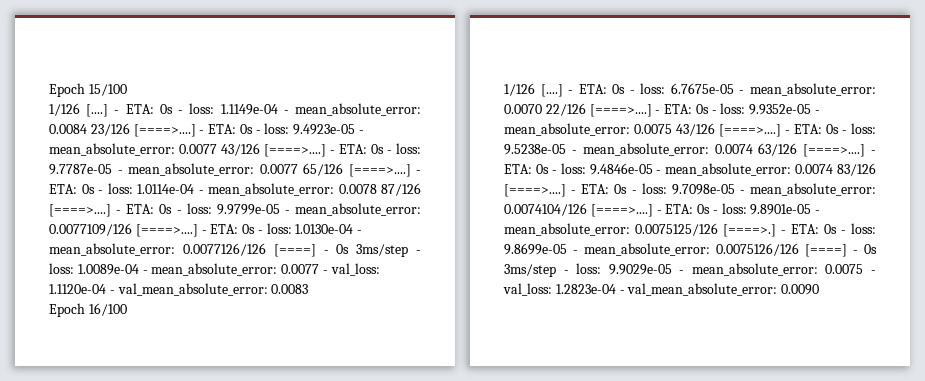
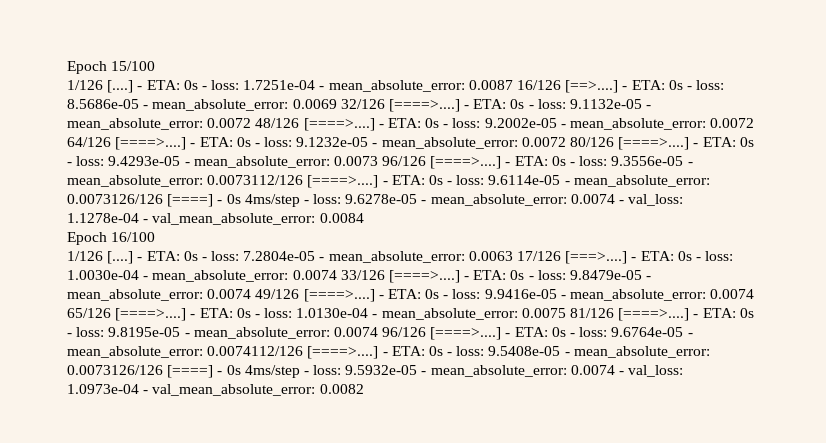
[220,103,422,116] [49,123,365,137] [49,143,421,157] [49,163,421,177] [49,183,421,196] [49,203,421,217] [49,223,363,237] [49,243,421,257] [49,263,380,276] [49,283,309,296] 1.1149e-04 - mean_absolute_error: 0.0084 23/126 [====>....] - ETA: 0s - loss: 9.4923e-05 - mean_absolute_error: 0.0077 43/126 [====>....] - ETA: 0s - loss: 9.7787e-05 - mean_absolute_error: 0.0077 65/126 [====>....] - ETA: 0s - loss: 1.0114e-04 - mean_absolute_error: 0.0078 87/126 [====>....] - ETA: 0s - loss: 9.9799e-05 - mean_absolute_error: 0.0077109/126 [====>....] - ETA: 0s - loss: 1.0130e-04 - mean_absolute_error: 0.0077126/126 [====] - 0s 3ms/step - loss: 1.0089e-04 - mean_absolute_error: 0.0077 - val_loss: 1.1120e-04 - val_mean_absolute_error: 0.0083 -> [243,80,725,93] [67,99,652,112] [67,118,755,131] [67,137,754,150] [67,156,693,169] [67,175,710,188] [67,194,684,207] [67,213,364,225] 1.7251e-04 - mean_absolute_error: 0.0087 16/126 [==>....] - ETA: 0s - loss: 8.5686e-05 - mean_absolute_error: 0.0069 32/126 [====>....] - ETA: 0s - loss: 9.1132e-05 - mean_absolute_error: 0.0072 48/126 [====>....] - ETA: 0s - loss: 9.2002e-05 - mean_absolute_error: 0.0072 64/126 [====>....] - ETA: 0s - loss: 9.1232e-05 - mean_absolute_error: 0.0072 80/126 [====>....] - ETA: 0s - loss: 9.4293e-05 - mean_absolute_error: 0.0073 96/126 [====>....] - ETA: 0s - loss: 9.3556e-05 - mean_absolute_error: 0.0073112/126 [====>....] - ETA: 0s - loss: 9.6114e-05 - mean_absolute_error: 0.0073126/126 [====] - 0s 4ms/step - loss: 9.6278e-05 - mean_absolute_error: 0.0074 - val_loss: 1.1278e-04 - val_mean_absolute_error: 0.0084
[670,83,876,96] [504,103,821,117] [504,123,876,137] [504,143,876,157] [504,163,876,176] [504,183,876,197] [504,203,821,217] [504,223,876,237] [504,243,877,257] [504,263,876,277] [503,283,820,296] 6.7675e-05 - mean_absolute_error: 0.0070 22/126 [====>....] - ETA: 0s - loss: 9.9352e-05 - mean_absolute_error: 0.0075 43/126 [====>....] - ETA: 0s - loss: 9.5238e-05 - mean_absolute_error: 0.0074 63/126 [====>....] - ETA: 0s - loss: 9.4846e-05 - mean_absolute_error: 0.0074 83/126 [====>....] - ETA: 0s - loss: 9.7098e-05 - mean_absolute_error: 0.0074104/126 [====>....] - ETA: 0s - loss: 9.8901e-05 - mean_absolute_error: 0.0075125/126 [====>.] - ETA: 0s - loss: 9.8699e-05 - mean_absolute_error: 0.0075126/126 [====] - 0s 3ms/step - loss: 9.9029e-05 - mean_absolute_error: 0.0075 - val_loss: 1.2823e-04 - val_mean_absolute_error: 0.0090 -> [243,251,734,264] [67,270,652,283] [67,289,755,302] [67,308,754,321] [67,327,693,340] [67,346,710,359] [67,365,684,378] [67,384,364,396] 7.2804e-05 - mean_absolute_error: 0.0063 17/126 [===>....] - ETA: 0s - loss: 1.0030e-04 - mean_absolute_error: 0.0074 33/126 [====>....] - ETA: 0s - loss: 9.8479e-05 - mean_absolute_error: 0.0074 49/126 [====>....] - ETA: 0s - loss: 9.9416e-05 - mean_absolute_error: 0.0074 65/126 [====>....] - ETA: 0s - loss: 1.0130e-04 - mean_absolute_error: 0.0075 81/126 [====>....] - ETA: 0s - loss: 9.8195e-05 - mean_absolute_error: 0.0074 96/126 [====>....] - ETA: 0s - loss: 9.6764e-05 - mean_absolute_error: 0.0074112/126 [====>....] - ETA: 0s - loss: 9.5408e-05 - mean_absolute_error: 0.0073126/126 [====] - 0s 4ms/step - loss: 9.5932e-05 - mean_absolute_error: 0.0074 - val_loss: 1.0973e-04 - val_mean_absolute_error: 0.0082

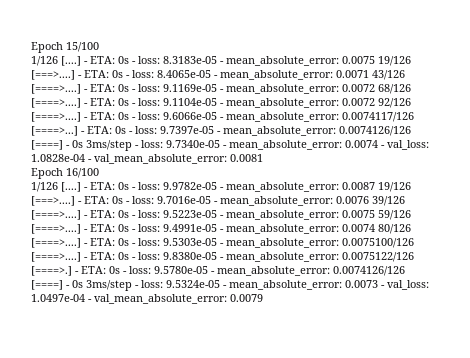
[243,80,725,93] [67,99,652,112] [67,118,755,131] [67,137,754,150] [67,156,693,169] [67,175,710,188] [67,194,684,207] [67,213,364,225] 1.7251e-04 - mean_absolute_error: 0.0087 16/126 [==>....] - ETA: 0s - loss: 8.5686e-05 - mean_absolute_error: 0.0069 32/126 [====>....] - ETA: 0s - loss: 9.1132e-05 - mean_absolute_error: 0.0072 48/126 [====>....] - ETA: 0s - loss: 9.2002e-05 - mean_absolute_error: 0.0072 64/126 [====>....] - ETA: 0s - loss: 9.1232e-05 - mean_absolute_error: 0.0072 80/126 [====>....] - ETA: 0s - loss: 9.4293e-05 - mean_absolute_error: 0.0073 96/126 [====>....] - ETA: 0s - loss: 9.3556e-05 - mean_absolute_error: 0.0073112/126 [====>....] - ETA: 0s - loss: 9.6114e-05 - mean_absolute_error: 0.0073126/126 [====] - 0s 4ms/step - loss: 9.6278e-05 - mean_absolute_error: 0.0074 - val_loss: 1.1278e-04 - val_mean_absolute_error: 0.0084 -> [163,56,411,66] [31,70,405,80] [31,84,411,94] [31,98,411,108] [31,112,414,122] [31,126,411,136] [31,140,429,151] [31,154,263,164] 8.3183e-05 - mean_absolute_error: 0.0075 19/126 [===>....] - ETA: 0s - loss: 8.4065e-05 - mean_absolute_error: 0.0071 43/126 [====>....] - ETA: 0s - loss: 9.1169e-05 - mean_absolute_error: 0.0072 68/126 [====>....] - ETA: 0s - loss: 9.1104e-05 - mean_absolute_error: 0.0072 92/126 [====>....] - ETA: 0s - loss: 9.6066e-05 - mean_absolute_error: 0.0074117/126 [====>...] - ETA: 0s - loss: 9.7397e-05 - mean_absolute_error: 0.0074126/126 [====] - 0s 3ms/step - loss: 9.7340e-05 - mean_absolute_error: 0.0074 - val_loss: 1.0828e-04 - val_mean_absolute_error: 0.0081
[243,251,734,264] [67,270,652,283] [67,289,755,302] [67,308,754,321] [67,327,693,340] [67,346,710,359] [67,365,684,378] [67,384,364,396] 7.2804e-05 - mean_absolute_error: 0.0063 17/126 [===>....] - ETA: 0s - loss: 1.0030e-04 - mean_absolute_error: 0.0074 33/126 [====>....] - ETA: 0s - loss: 9.8479e-05 - mean_absolute_error: 0.0074 49/126 [====>....] - ETA: 0s - loss: 9.9416e-05 - mean_absolute_error: 0.0074 65/126 [====>....] - ETA: 0s - loss: 1.0130e-04 - mean_absolute_error: 0.0075 81/126 [====>....] - ETA: 0s - loss: 9.8195e-05 - mean_absolute_error: 0.0074 96/126 [====>....] - ETA: 0s - loss: 9.6764e-05 - mean_absolute_error: 0.0074112/126 [====>....] - ETA: 0s - loss: 9.5408e-05 - mean_absolute_error: 0.0073126/126 [====] - 0s 4ms/step - loss: 9.5932e-05 - mean_absolute_error: 0.0074 - val_loss: 1.0973e-04 - val_mean_absolute_error: 0.0082 -> [163,182,411,192] [31,196,405,206] [31,210,411,220] [31,224,411,234] [31,238,414,248] [31,252,414,262] [31,266,405,276] [31,280,429,291] [31,294,263,304] 9.9782e-05 - mean_absolute_error: 0.0087 19/126 [===>....] - ETA: 0s - loss: 9.7016e-05 - mean_absolute_error: 0.0076 39/126 [====>....] - ETA: 0s - loss: 9.5223e-05 - mean_absolute_error: 0.0075 59/126 [====>....] - ETA: 0s - loss: 9.4991e-05 - mean_absolute_error: 0.0074 80/126 [====>....] - ETA: 0s - loss: 9.5303e-05 - mean_absolute_error: 0.0075100/126 [====>....] - ETA: 0s - loss: 9.8380e-05 - mean_absolute_error: 0.0075122/126 [====>.] - ETA: 0s - loss: 9.5780e-05 - mean_absolute_error: 0.0074126/126 [====] - 0s 3ms/step - loss: 9.5324e-05 - mean_absolute_error: 0.0073 - val_loss: 1.0497e-04 - val_mean_absolute_error: 0.0079

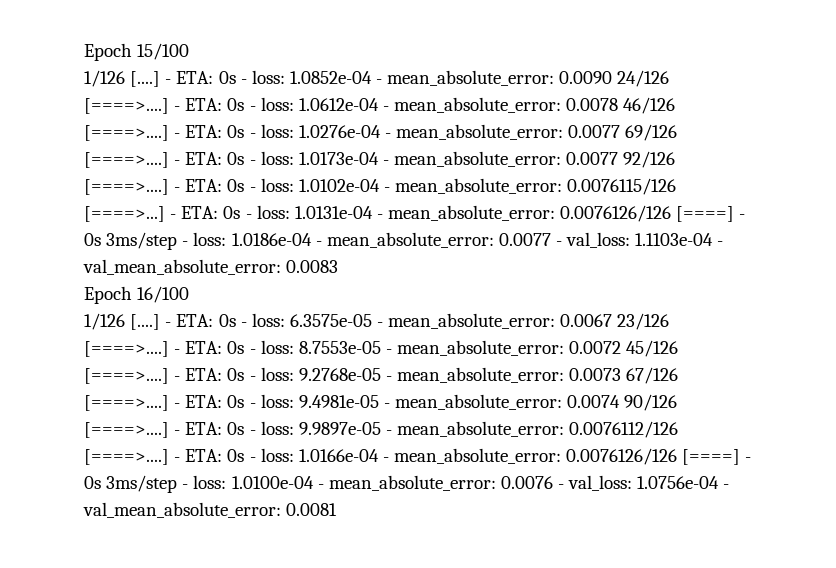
[163,56,411,66] [31,70,405,80] [31,84,411,94] [31,98,375,108] 8.3183e-05 - mean_absolute_error: 0.0075 19/126 [===>....] - ETA: 0s - loss: 8.4065e-05 - mean_absolute_error: 0.0071 43/126 [====>....] - ETA: 0s - loss: 9.1169e-05 - mean_absolute_error: 0.0072 68/126 [====>....] - ETA: 0s - loss: 9.1104e-05 - mean_absolute_error: 0.0072 -> [289,70,670,87] [84,97,676,114] [84,124,678,141] [84,151,619,168] 1.0852e-04 - mean_absolute_error: 0.0090 24/126 [====>....] - ETA: 0s - loss: 1.0612e-04 - mean_absolute_error: 0.0078 46/126 [====>....] - ETA: 0s - loss: 1.0276e-04 - mean_absolute_error: 0.0077 69/126 [====>....] - ETA: 0s - loss: 1.0173e-04 - mean_absolute_error: 0.0077
[163,112,414,122] 9.6066e-05 - mean_absolute_error: 0.0074117/126 -> [298,178,677,195] 1.0102e-04 - mean_absolute_error: 0.0076115/126
[160,126,411,136] [31,140,429,151] [31,154,263,164] 9.7397e-05 - mean_absolute_error: 0.0074126/126 [====] - 0s 3ms/step - loss: 9.7340e-05 - mean_absolute_error: 0.0074 - val_loss: 1.0828e-04 - val_mean_absolute_error: 0.0081 -> [294,205,746,222] [84,232,724,250] [83,259,339,275] 1.0131e-04 - mean_absolute_error: 0.0076126/126 [====] - 0s 3ms/step - loss: 1.0186e-04 - mean_absolute_error: 0.0077 - val_loss: 1.1103e-04 - val_mean_absolute_error: 0.0083
[163,182,411,192] [31,196,405,206] [31,210,411,220] [31,224,411,234] [31,238,414,248] [31,252,414,262] [31,266,405,276] [31,280,429,291] [31,294,263,304] 9.9782e-05 - mean_absolute_error: 0.0087 19/126 [===>....] - ETA: 0s - loss: 9.7016e-05 - mean_absolute_error: 0.0076 39/126 [====>....] - ETA: 0s - loss: 9.5223e-05 - mean_absolute_error: 0.0075 59/126 [====>....] - ETA: 0s - loss: 9.4991e-05 - mean_absolute_error: 0.0074 80/126 [====>....] - ETA: 0s - loss: 9.5303e-05 - mean_absolute_error: 0.0075100/126 [====>....] - ETA: 0s - loss: 9.8380e-05 - mean_absolute_error: 0.0075122/126 [====>.] - ETA: 0s - loss: 9.5780e-05 - mean_absolute_error: 0.0074126/126 [====] - 0s 3ms/step - loss: 9.5324e-05 - mean_absolute_error: 0.0073 - val_loss: 1.0497e-04 - val_mean_absolute_error: 0.0079 -> [289,313,670,330] [84,340,679,357] [84,367,679,384] [84,394,678,411] [84,421,679,438] [84,448,752,465] [84,475,730,493] [83,502,338,518] 6.3575e-05 - mean_absolute_error: 0.0067 23/126 [====>....] - ETA: 0s - loss: 8.7553e-05 - mean_absolute_error: 0.0072 45/126 [====>....] - ETA: 0s - loss: 9.2768e-05 - mean_absolute_error: 0.0073 67/126 [====>....] - ETA: 0s - loss: 9.4981e-05 - mean_absolute_error: 0.0074 90/126 [====>....] - ETA: 0s - loss: 9.9897e-05 - mean_absolute_error: 0.0076112/126 [====>....] - ETA: 0s - loss: 1.0166e-04 - mean_absolute_error: 0.0076126/126 [====] - 0s 3ms/step - loss: 1.0100e-04 - mean_absolute_error: 0.0076 - val_loss: 1.0756e-04 - val_mean_absolute_error: 0.0081

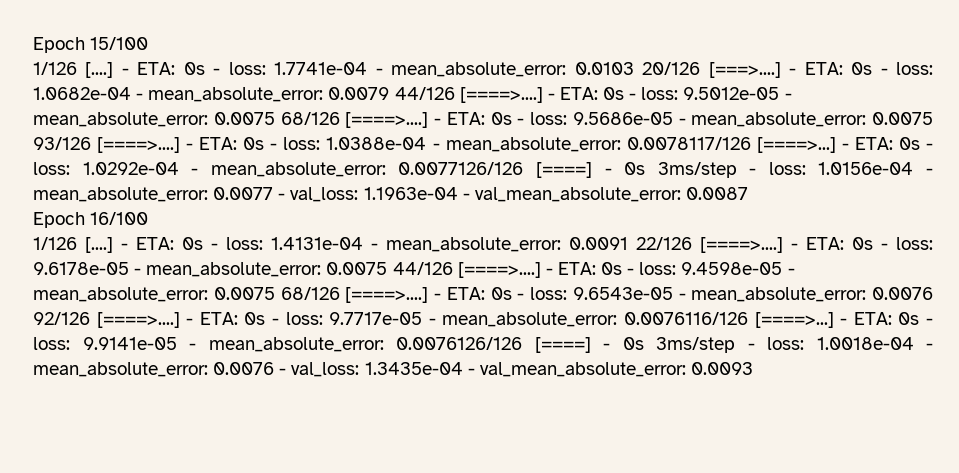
[289,70,670,87] [84,97,676,114] [84,124,678,141] [84,151,676,168] [84,178,677,195] [84,205,746,222] [84,232,312,250] 1.0852e-04 - mean_absolute_error: 0.0090 24/126 [====>....] - ETA: 0s - loss: 1.0612e-04 - mean_absolute_error: 0.0078 46/126 [====>....] - ETA: 0s - loss: 1.0276e-04 - mean_absolute_error: 0.0077 69/126 [====>....] - ETA: 0s - loss: 1.0173e-04 - mean_absolute_error: 0.0077 92/126 [====>....] - ETA: 0s - loss: 1.0102e-04 - mean_absolute_error: 0.0076115/126 [====>...] - ETA: 0s - loss: 1.0131e-04 - mean_absolute_error: 0.0076126/126 [====] - 0s 3ms/step - loss: 1.0186e-04 -> [274,62,934,78] [33,87,792,103] [33,112,933,128] [33,137,934,153] [33,162,914,178] 1.7741e-04 - mean_absolute_error: 0.0103 20/126 [===>....] - ETA: 0s - loss: 1.0682e-04 - mean_absolute_error: 0.0079 44/126 [====>....] - ETA: 0s - loss: 9.5012e-05 - mean_absolute_error: 0.0075 68/126 [====>....] - ETA: 0s - loss: 9.5686e-05 - mean_absolute_error: 0.0075 93/126 [====>....] - ETA: 0s - loss: 1.0388e-04 - mean_absolute_error: 0.0078117/126 [====>...] - ETA: 0s - loss: 1.0292e-04 - mean_absolute_error: 0.0077126/126 [====] - 0s 3ms/step - loss: 1.0156e-04
[635,233,724,246] [83,259,339,275] 1.1103e-04 - val_mean_absolute_error: 0.0083 -> [363,187,748,202] 1.1963e-04 - val_mean_absolute_error: 0.0087
[289,313,670,330] [84,340,679,357] [84,367,679,384] [84,394,678,411] [84,421,679,438] [84,448,752,465] [84,475,314,493] 6.3575e-05 - mean_absolute_error: 0.0067 23/126 [====>....] - ETA: 0s - loss: 8.7553e-05 - mean_absolute_error: 0.0072 45/126 [====>....] - ETA: 0s - loss: 9.2768e-05 - mean_absolute_error: 0.0073 67/126 [====>....] - ETA: 0s - loss: 9.4981e-05 - mean_absolute_error: 0.0074 90/126 [====>....] - ETA: 0s - loss: 9.9897e-05 - mean_absolute_error: 0.0076112/126 [====>....] - ETA: 0s - loss: 1.0166e-04 - mean_absolute_error: 0.0076126/126 [====] - 0s 3ms/step - loss: 1.0100e-04 -> [271,237,933,253] [33,262,795,278] [33,287,933,303] [33,312,934,328] [33,337,914,353] 1.4131e-04 - mean_absolute_error: 0.0091 22/126 [====>....] - ETA: 0s - loss: 9.6178e-05 - mean_absolute_error: 0.0075 44/126 [====>....] - ETA: 0s - loss: 9.4598e-05 - mean_absolute_error: 0.0075 68/126 [====>....] - ETA: 0s - loss: 9.6543e-05 - mean_absolute_error: 0.0076 92/126 [====>....] - ETA: 0s - loss: 9.7717e-05 - mean_absolute_error: 0.0076116/126 [====>...] - ETA: 0s - loss: 9.9141e-05 - mean_absolute_error: 0.0076126/126 [====] - 0s 3ms/step - loss: 1.0018e-04
[637,476,730,489] [83,502,338,518] 1.0756e-04 - val_mean_absolute_error: 0.0081 -> [364,362,753,377] 1.3435e-04 - val_mean_absolute_error: 0.0093

